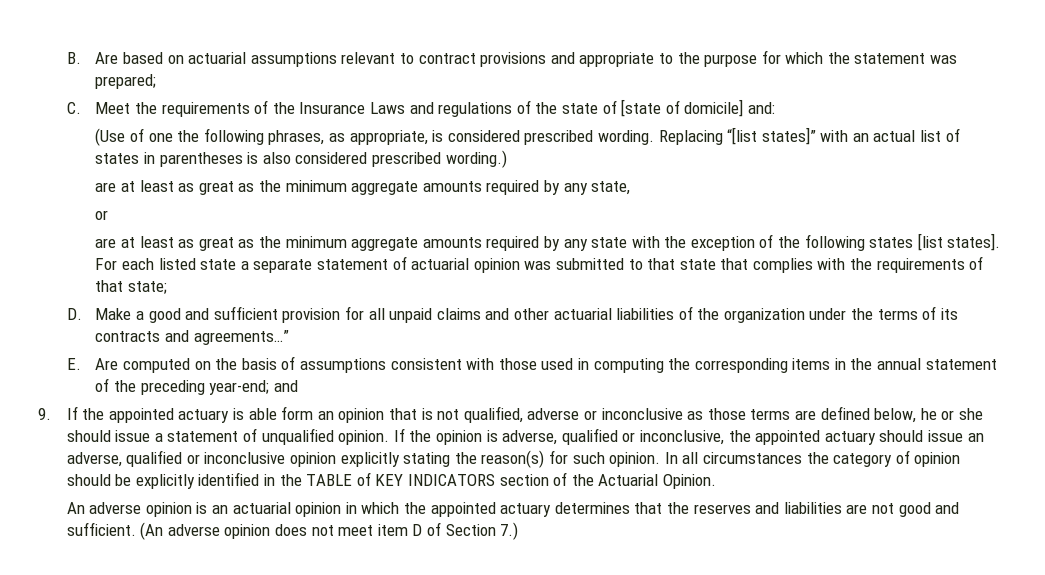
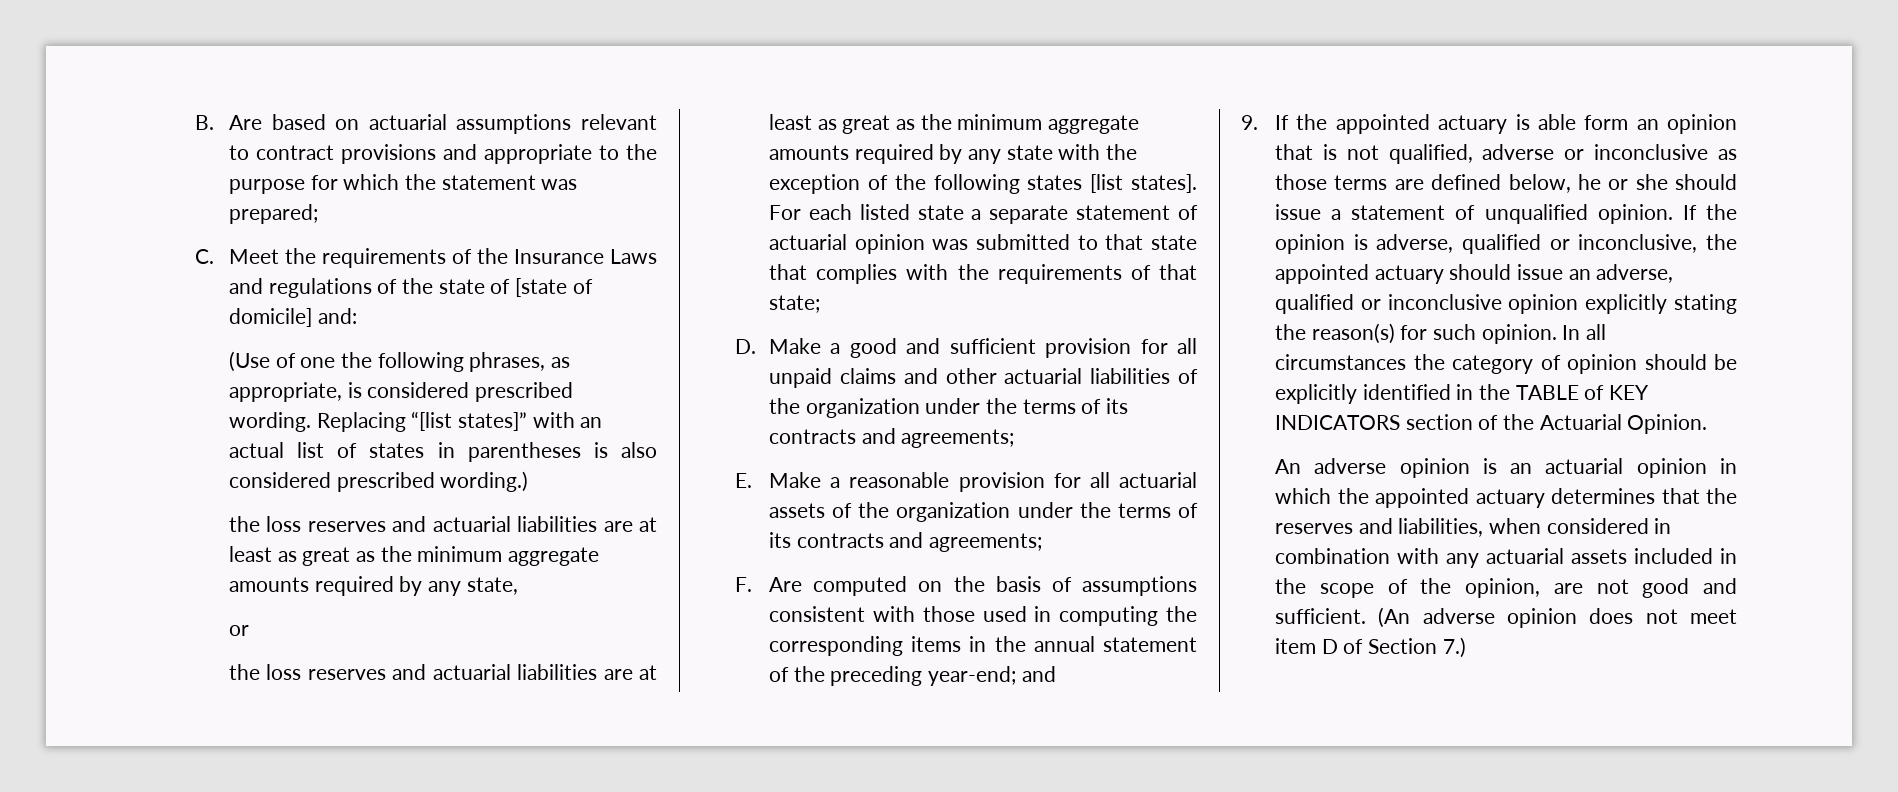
(507, 159) none -> [229,516,598,532] the loss reserves and actuarial liabilities
(109, 215) none -> [229,664,598,680] the loss reserves and actuarial liabilities
[193,330,289,345] [66,358,81,370] agreements…” // E. -> [901,429,1015,448] [735,472,1197,492] [769,502,1198,522] [769,532,1043,552] [735,577,753,592] agreements; // E. Make a reasonable provision for all actuarial assets of the organization under the terms of its contracts and agreements; // F.
[783,502,842,514] liabilities -> [1398,518,1672,537] [1275,548,1737,568] [1275,578,1541,598] liabilities, when considered in combination with any actuarial assets included in the scope of the opinion,

